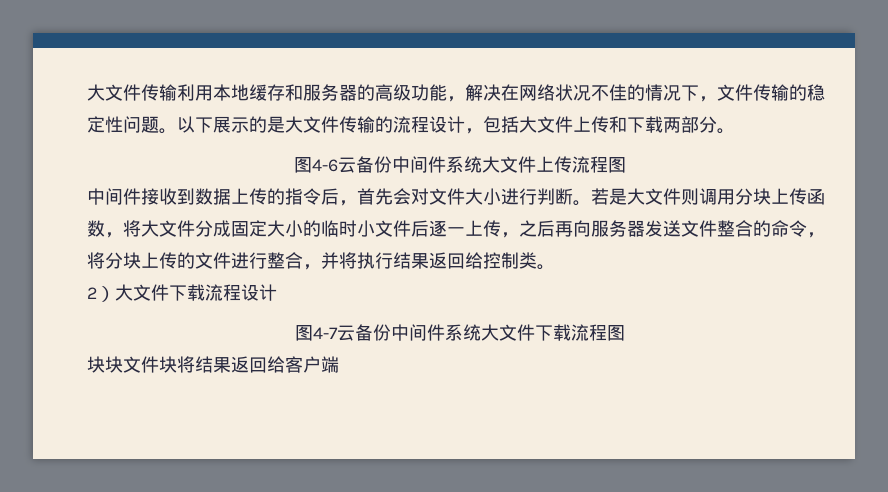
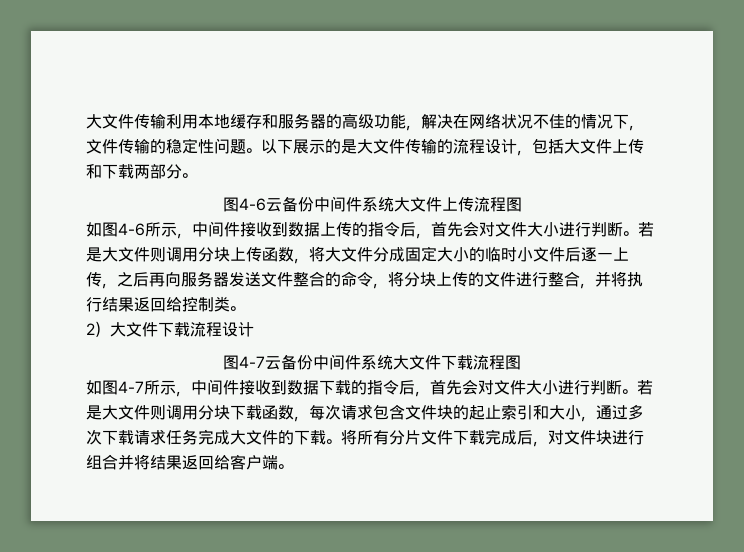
(626, 165) none -> [86,222,192,239] 如图4-6所示，
[87,356,177,373] 块块文件块 -> [86,379,653,397] [86,404,644,422] [86,429,644,447] [86,454,134,470] 如图4-7所示，中间件接收到数据下载的指令后，首先会对文件大小进行判断。若是大文件则调用分块下载函数，每次请求包含文件块的起止索引和大小，通过多次下载请求任务完成大文件的下载。将所有分片文件下载完成后，对文件块进行组合并
(339, 364) none -> [278,464,293,469] 。

